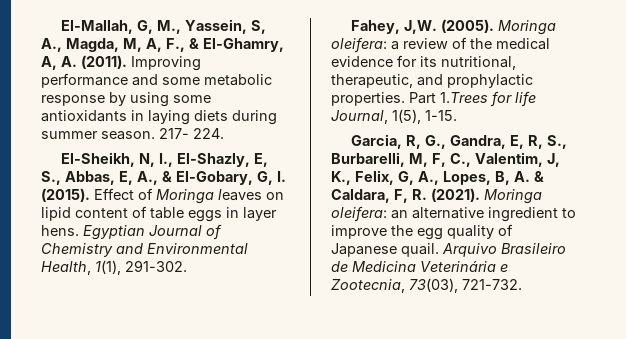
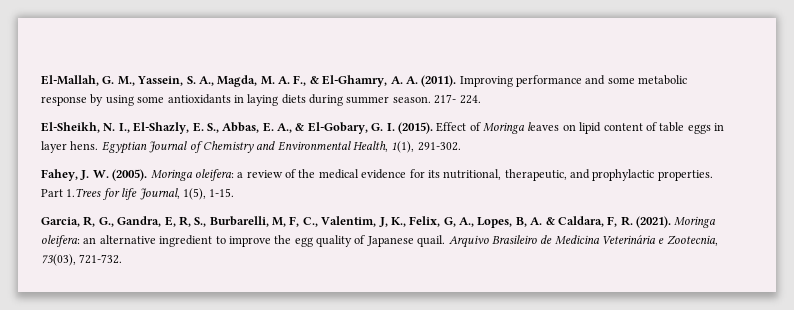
[136,20,153,34] G, -> [102,76,115,84] G.
[250,20,266,34] S, -> [186,76,196,84] S.
[123,38,162,52] M, A, -> [260,76,290,85] M. A.
[41,56,57,70] A, -> [390,76,403,84] A.
[138,153,155,167] N, -> [103,123,116,131] N.
[253,153,268,167] E, -> [192,122,204,132] E.
[119,171,133,185] E, -> [262,122,274,132] E.
[257,171,273,185] G, -> [371,123,384,131] G.
[403,20,437,34] J,W. -> [80,170,109,180] J. W.

